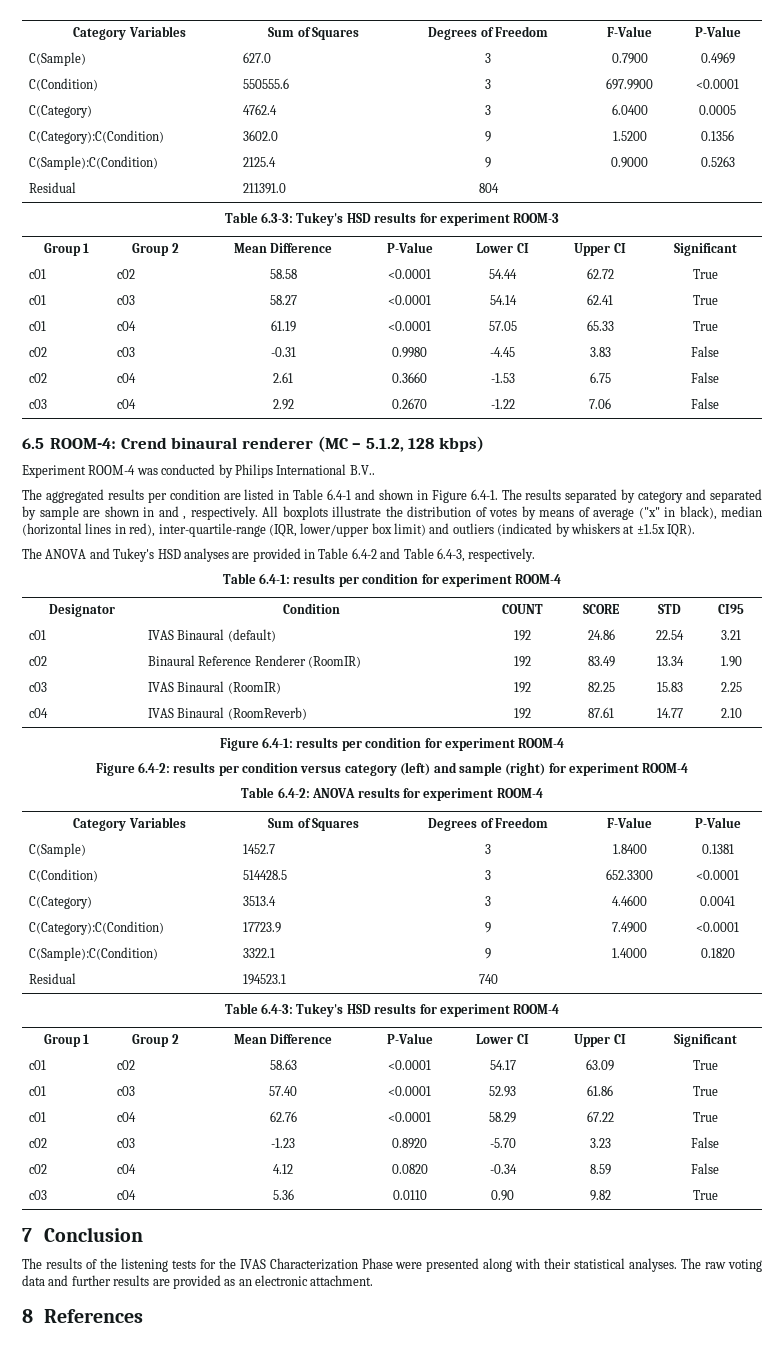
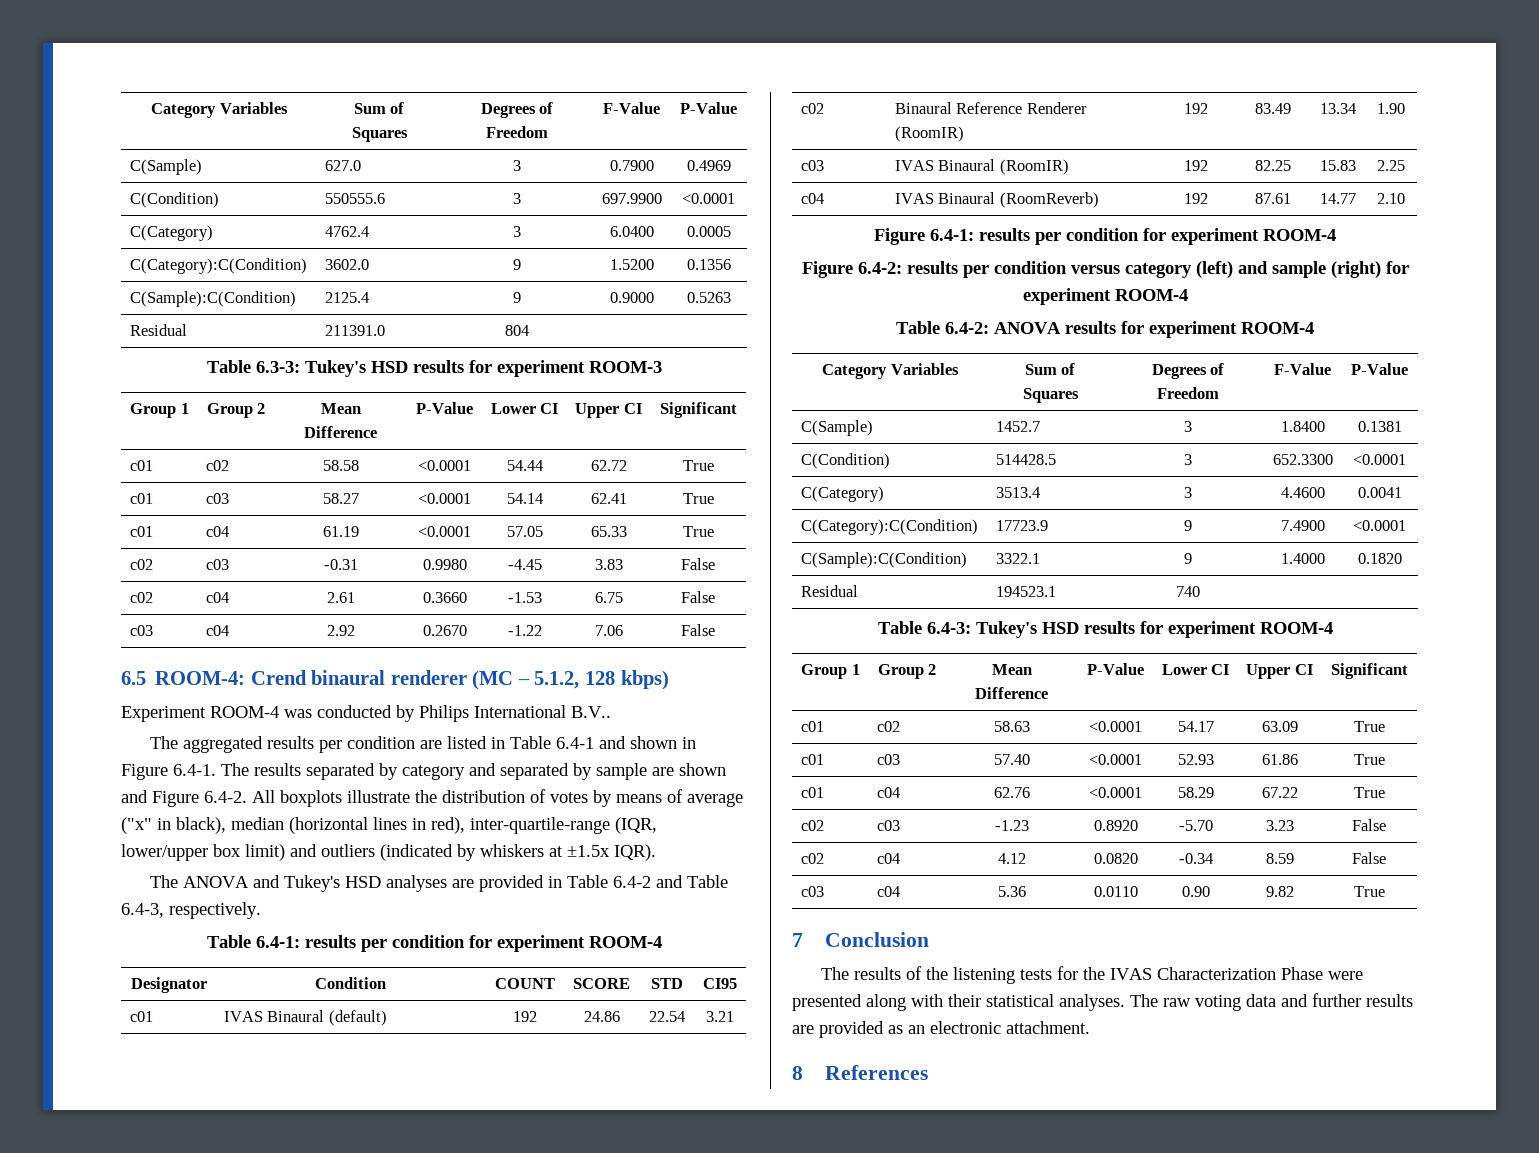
[143,506,258,520] in and , respectively. -> [121,790,247,807] and Figure 6.4-2.

